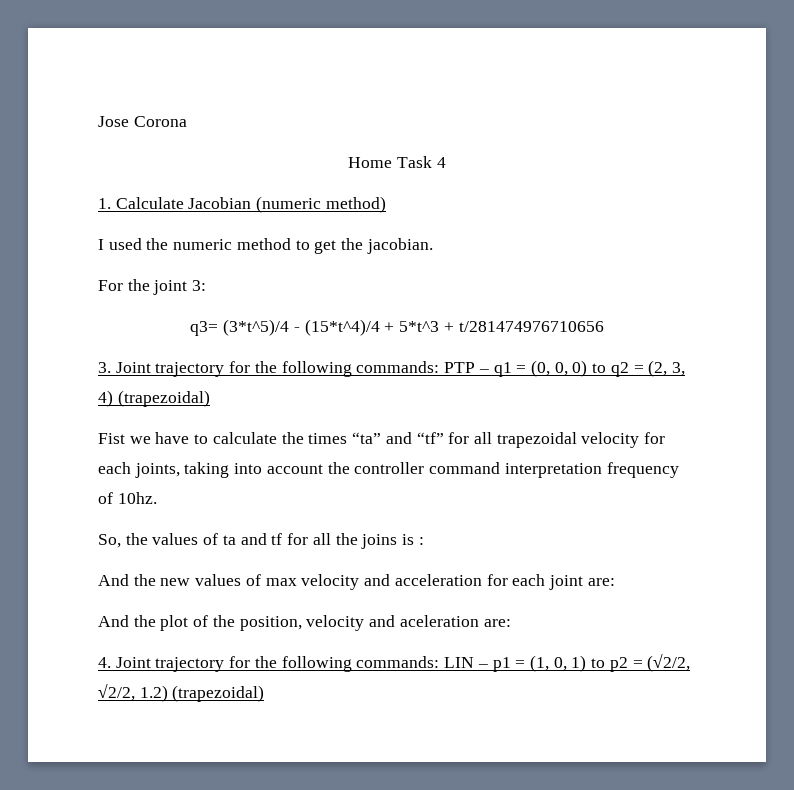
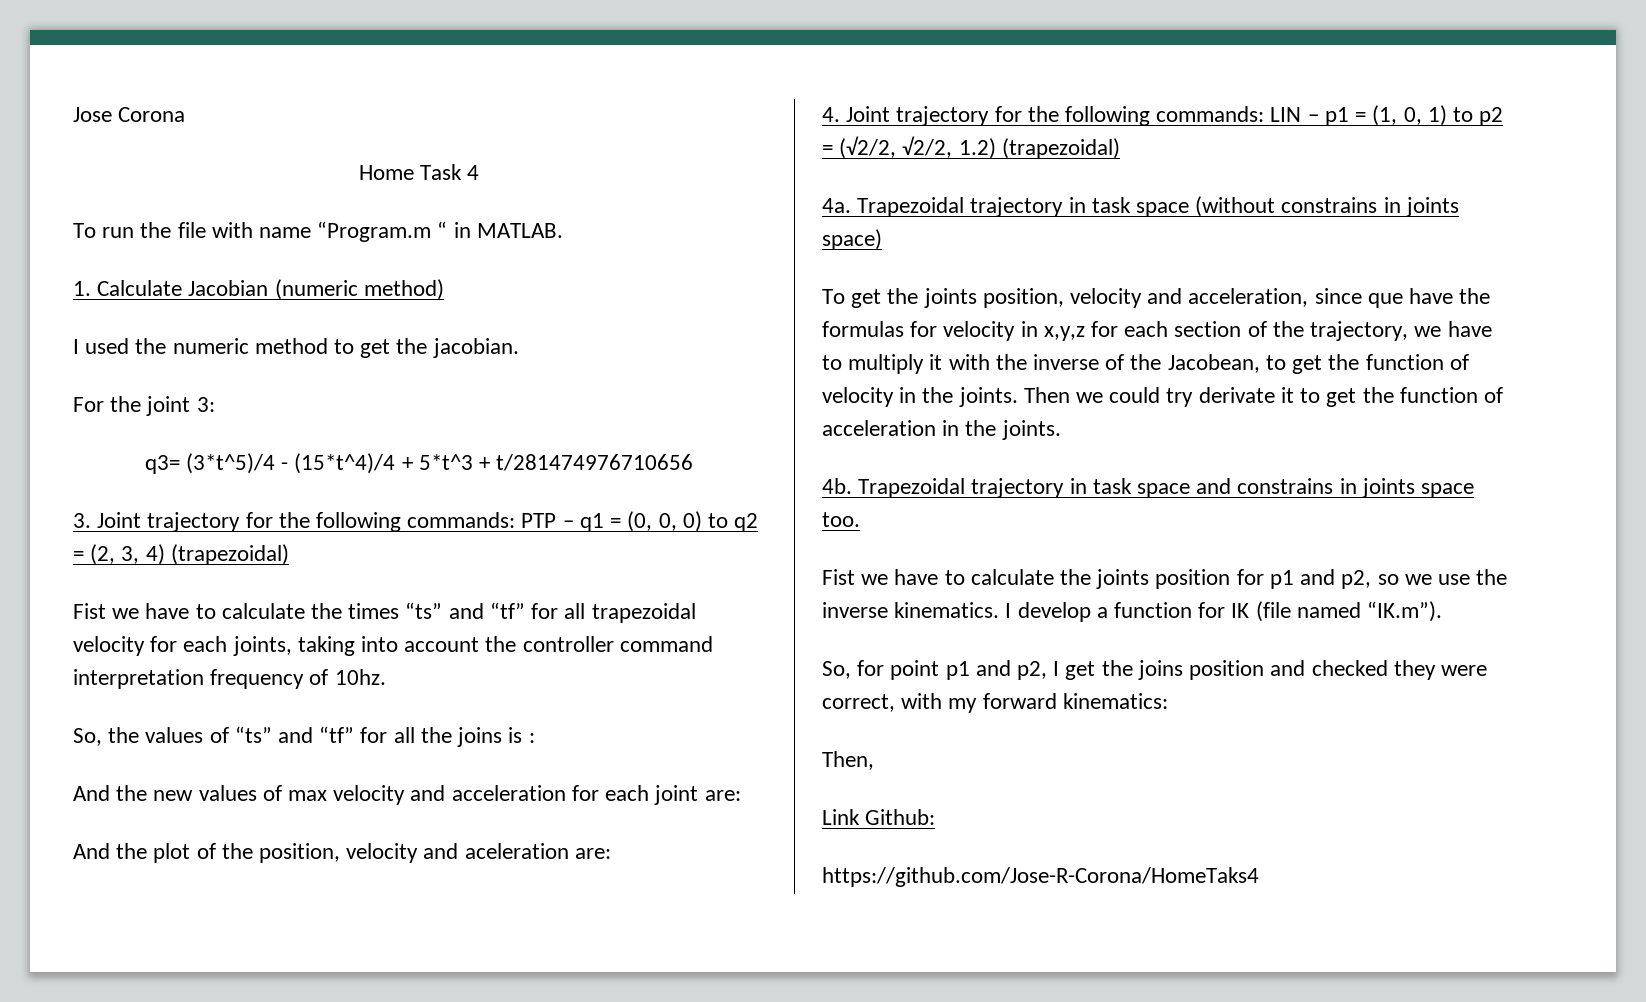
(446, 162) none -> [73,221,563,242] // To run the file with name “Program.m “ in MATLAB.
[352,432,382,444] “ta” -> [405,602,443,619] “ts”
[222,533,283,545] ta and tf -> [234,726,355,743] “ts” and “tf”
(265, 693) none -> [822,196,1459,217] [822,229,882,250] [822,288,1491,308] [822,321,1492,341] [822,354,1469,374] [822,387,1503,407] [822,420,1061,440] [822,478,1475,498] [822,512,860,527] [822,569,1508,589] [822,601,1443,622] [822,660,1487,680] [822,693,1168,713] [822,751,874,770] [822,809,936,825] [822,867,1259,887] // 4a. Trapezoidal trajectory in task space (without constrains in joints space) // To get the joints position, velocity and acceleration, since que have the formulas for velocity in x,y,z for each section of the trajectory, we have to multiply it with the inverse of the Jacobean, to get the function of velocity in the joints. Then we could try derivate it to get the function of acceleration in the joints. // 4b. Trapezoidal trajectory in task space and constrains in joints space too. // Fist we have to calculate the joints position for p1 and p2, so we use the inverse kinematics. I develop a function for IK (file named “IK.m”). // So, for point p1 and p2, I get the joins position and checked they were correct, with my forward kinematics: // Then, // Link Github: // https://github.com/Jose-R-Corona/HomeTaks4

